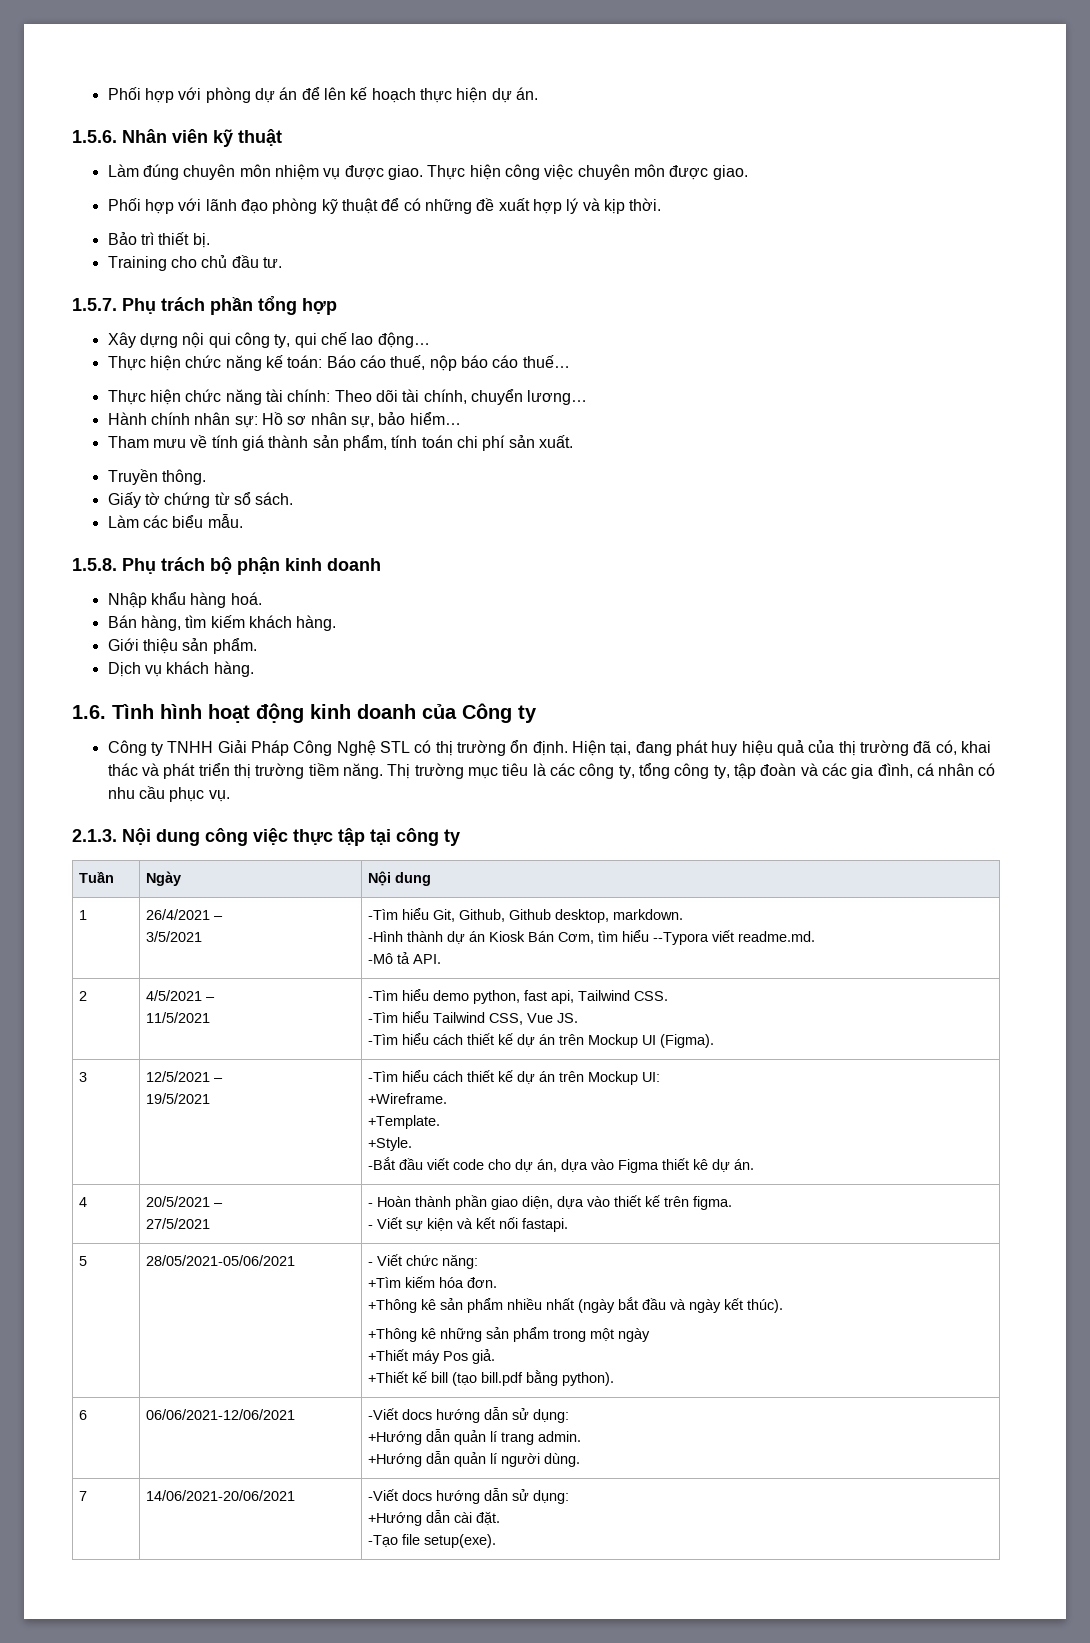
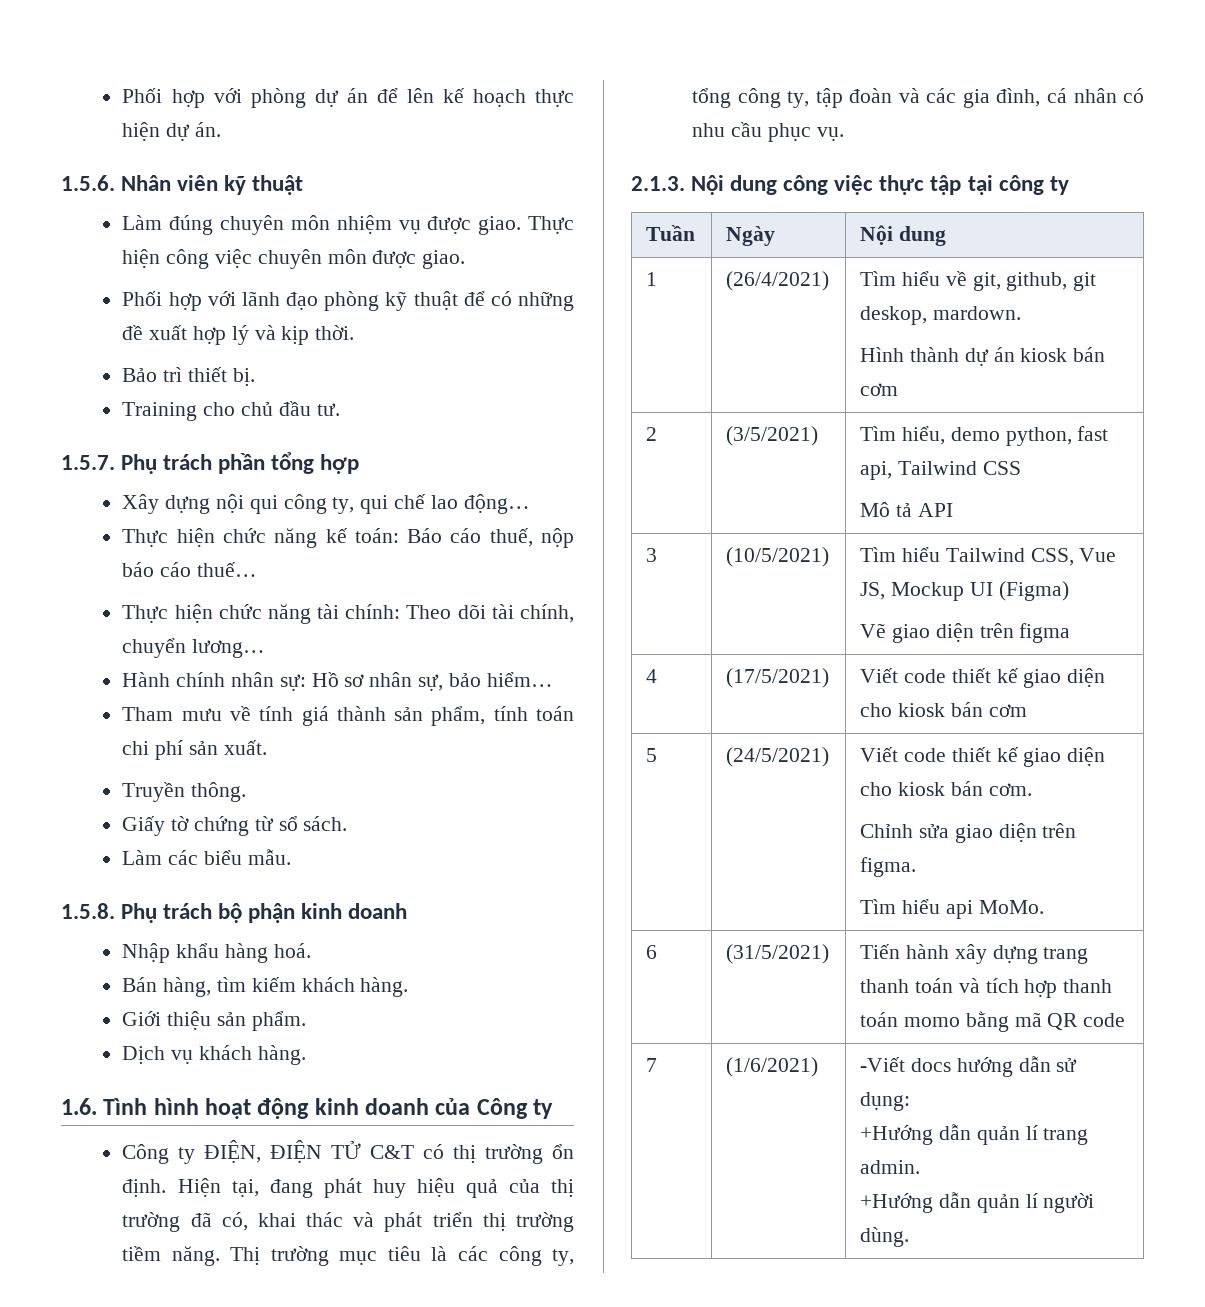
[167,740,411,756] TNHH Giải Pháp Công Nghệ STL -> [204,1140,415,1163] ĐIỆN, ĐIỆN TỬ C&T
[146,909,224,920] [146,931,203,942] [368,908,684,923] [368,930,816,945] [368,952,442,964] [79,991,88,1001] [146,990,216,1001] [146,1012,211,1023] [368,989,430,1001] 26/4/2021 – // 3/5/2021 | -Tìm hiểu Git, Github, Github desktop, markdown. // -Hình thành dự án Kiosk Bán Cơm, tìm hiểu --Typora viết readme.md. // -Mô tả API. // 2 | 4/5/2021 – // 11/5/2021 | -Tìm hiểu -> [726,271,830,291] [860,271,1097,291] [860,306,1022,325] [860,347,1106,366] [860,383,899,396] [646,427,658,441] [726,426,819,446] [860,426,946,445] (26/4/2021) | Tìm hiểu về git, github, git deskop, mardown. // Hình thành dự án kiosk bán cơm // 2 | (3/5/2021) | Tìm hiểu,
[634,991,669,1001] [368,1011,579,1025] [368,1033,715,1048] [79,1072,88,1082] [146,1071,224,1082] [146,1093,211,1104] [368,1070,661,1085] [368,1093,448,1104] [368,1115,441,1129] [368,1137,413,1151] [368,1157,755,1173] [79,1197,88,1207] [146,1196,224,1207] [146,1218,211,1229] [368,1195,733,1210] [368,1217,569,1232] [79,1256,88,1266] [146,1255,296,1266] [368,1254,479,1269] [368,1276,498,1288] [368,1297,784,1313] [368,1327,651,1342] [368,1349,496,1364] [368,1370,615,1386] [79,1410,88,1420] [146,1409,296,1420] CSS. // -Tìm hiểu Tailwind CSS, Vue JS. // -Tìm hiểu cách thiết kế dự án trên Mockup UI (Figma). // 3 | 12/5/2021 – // 19/5/2021 | -Tìm hiểu cách thiết kế dự án trên Mockup UI: // +Wireframe. // +Template. // +Style. // -Bắt đầu viết code cho dự án, dựa vào Figma thiết kê dự án. // 4 | 20/5/2021 – // 27/5/2021 | - Hoàn thành phần giao diện, dựa vào thiết kế trên figma. // - Viết sự kiện và kết nối fastapi. // 5 | 28/05/2021-05/06/2021 | - Viết chức năng: // +Tìm kiếm hóa đơn. // +Thông kê sản phẩm nhiều nhất (ngày bắt đầu và ngày kết thúc). // +Thông kê những sản phẩm trong một ngày // +Thiết máy Pos giả. // +Thiết kế bill (tạo bill.pdf bằng python). // 6 | 06/06/2021-12/06/2021 -> [982,461,1021,475] [860,502,953,517] [646,548,658,562] [726,547,830,567] [860,547,1117,566] [860,581,1069,601] [860,623,1071,643] [646,669,658,683] [726,668,830,688] [860,668,1106,688] [860,702,1027,717] [646,748,658,762] [726,747,830,767] [860,747,1106,767] [860,781,1032,796] [860,823,1077,843] [860,857,917,877] [860,899,1044,919] [646,945,658,959] [726,944,830,964] [860,944,1089,964] [860,978,1113,998] [860,1011,1126,1032] [646,1058,658,1072] [726,1057,819,1077] CSS // Mô tả API // 3 | (10/5/2021) | Tìm hiểu Tailwind CSS, Vue JS, Mockup UI (Figma) // Vẽ giao diện trên figma // 4 | (17/5/2021) | Viết code thiết kế giao diện cho kiosk bán cơm // 5 | (24/5/2021) | Viết code thiết kế giao diện cho kiosk bán cơm. // Chỉnh sửa giao diện trên figma. // Tìm hiểu api MoMo. // 6 | (31/5/2021) | Tiến hành xây dựng trang thanh toán và tích hợp thanh toán momo bằng mã QR code // 7 | (1/6/2021)
[79,1491,88,1501] [146,1490,296,1501] [368,1488,570,1504] [368,1510,501,1526] [368,1534,497,1548] // 7 | 14/06/2021-20/06/2021 | -Viết docs hướng dẫn sử dụng: // +Hướng dẫn cài đặt. // -Tạo file setup(exe). -> (910, 1237) none

